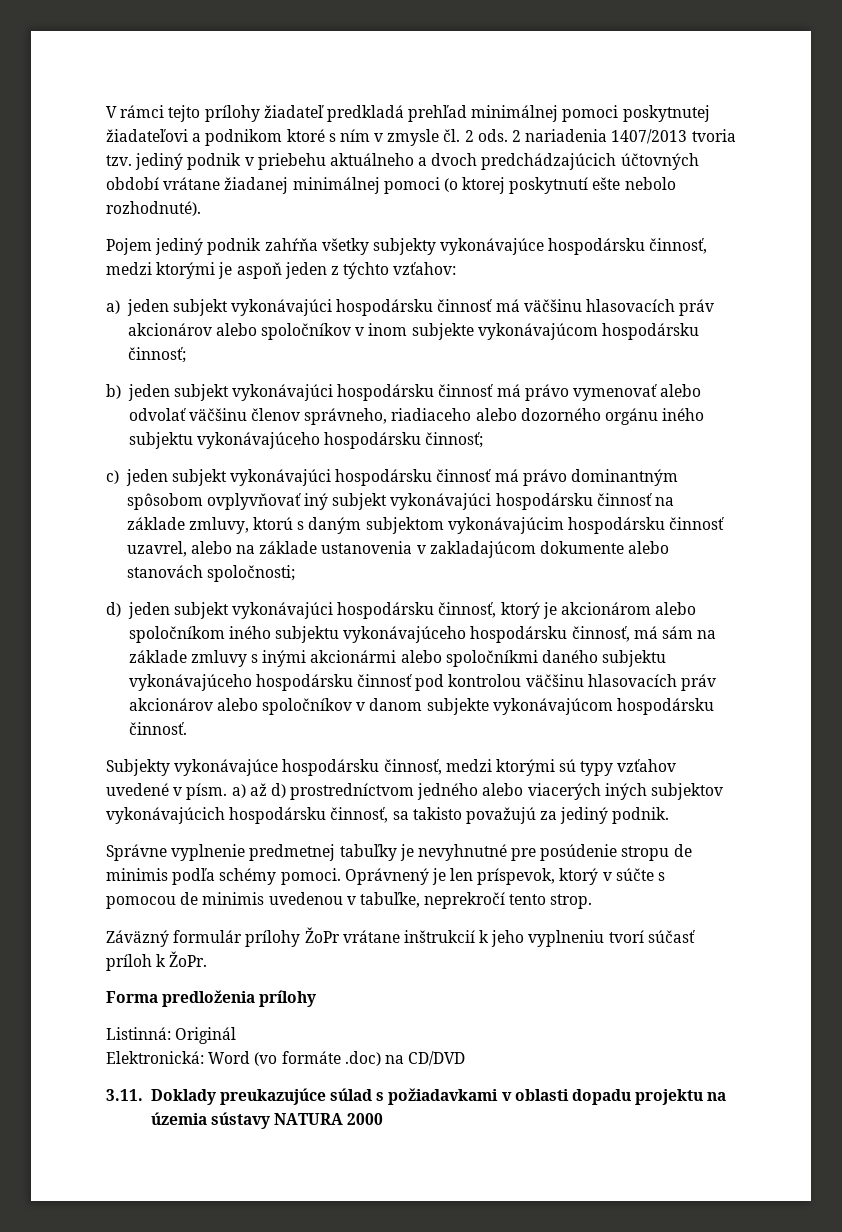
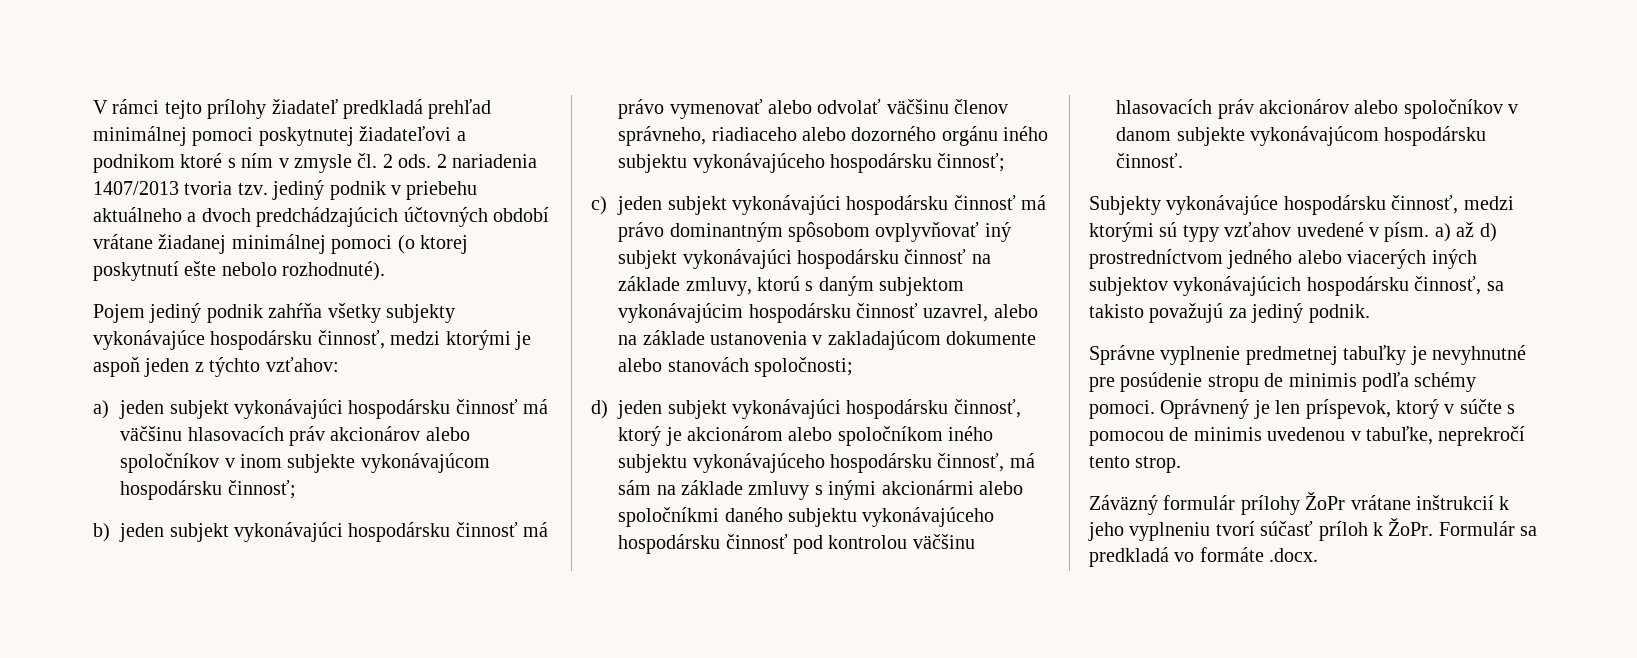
[106,990,317,1007] [106,1027,237,1044] [106,1051,466,1066] [106,1088,727,1105] [150,1112,384,1129] // Forma predloženia prílohy // Listinná: Originál // Elektronická: Word (vo formáte .doc) na CD/DVD // 3.11. Doklady preukazujúce súlad s požiadavkami v oblasti dopadu projektu na územia sústavy NATURA 2000 -> [1438,521,1538,536] [1089,547,1319,567] Formulár sa predkladá vo formáte .docx.

